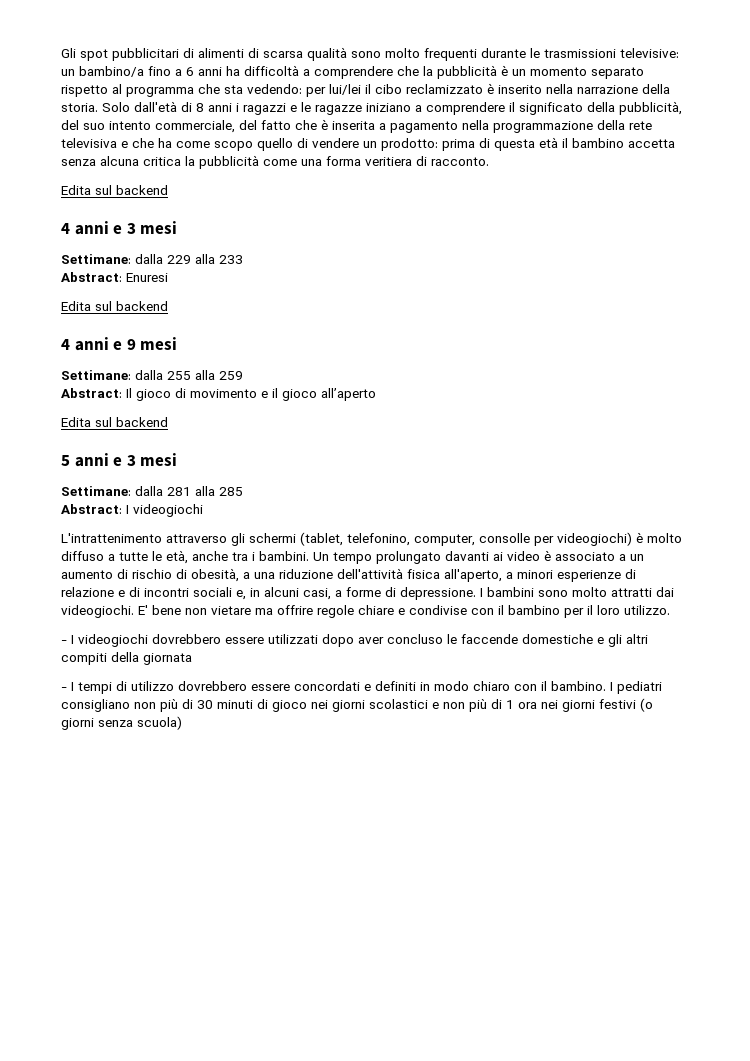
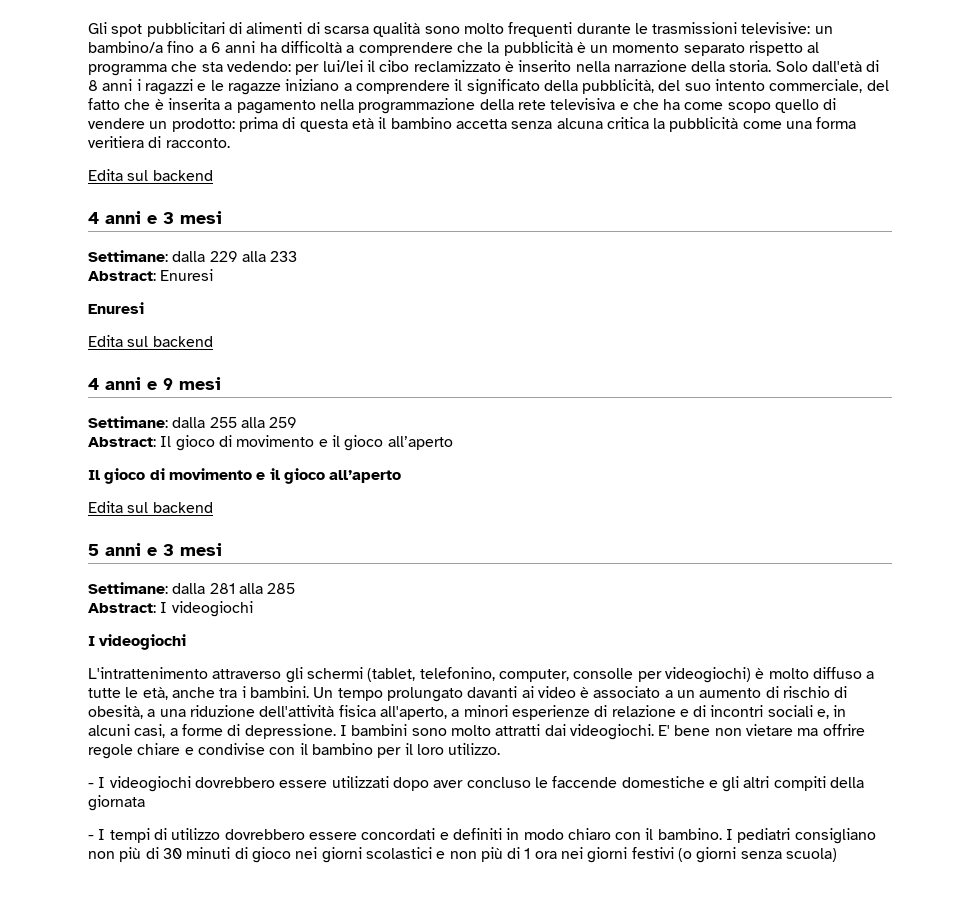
(168, 277) none -> [88,302,144,314] // Enuresi
(376, 394) none -> [88,468,402,484] // Il gioco di movimento e il gioco all’aperto
(203, 510) none -> [88,634,187,650] // I videogiochi

